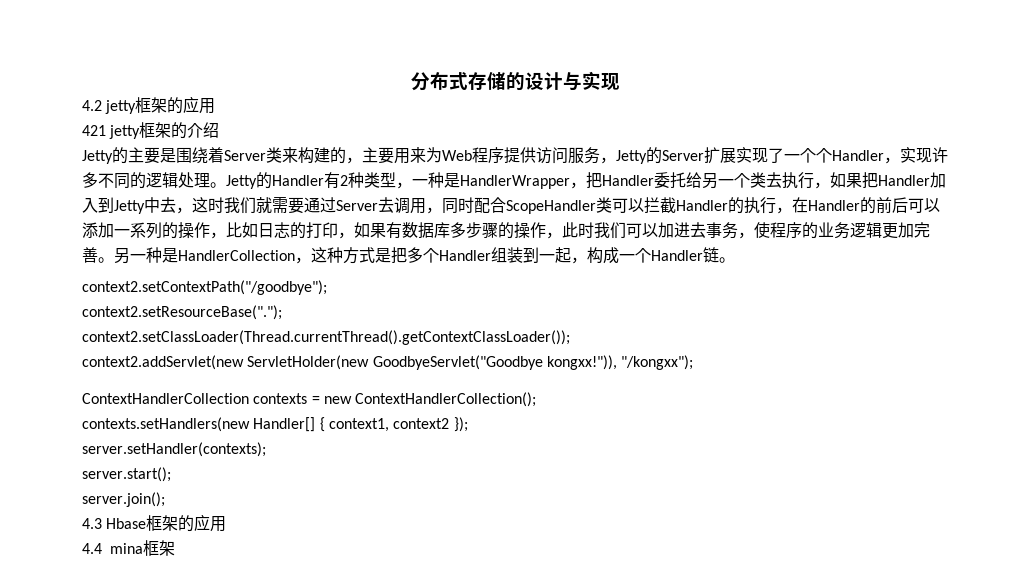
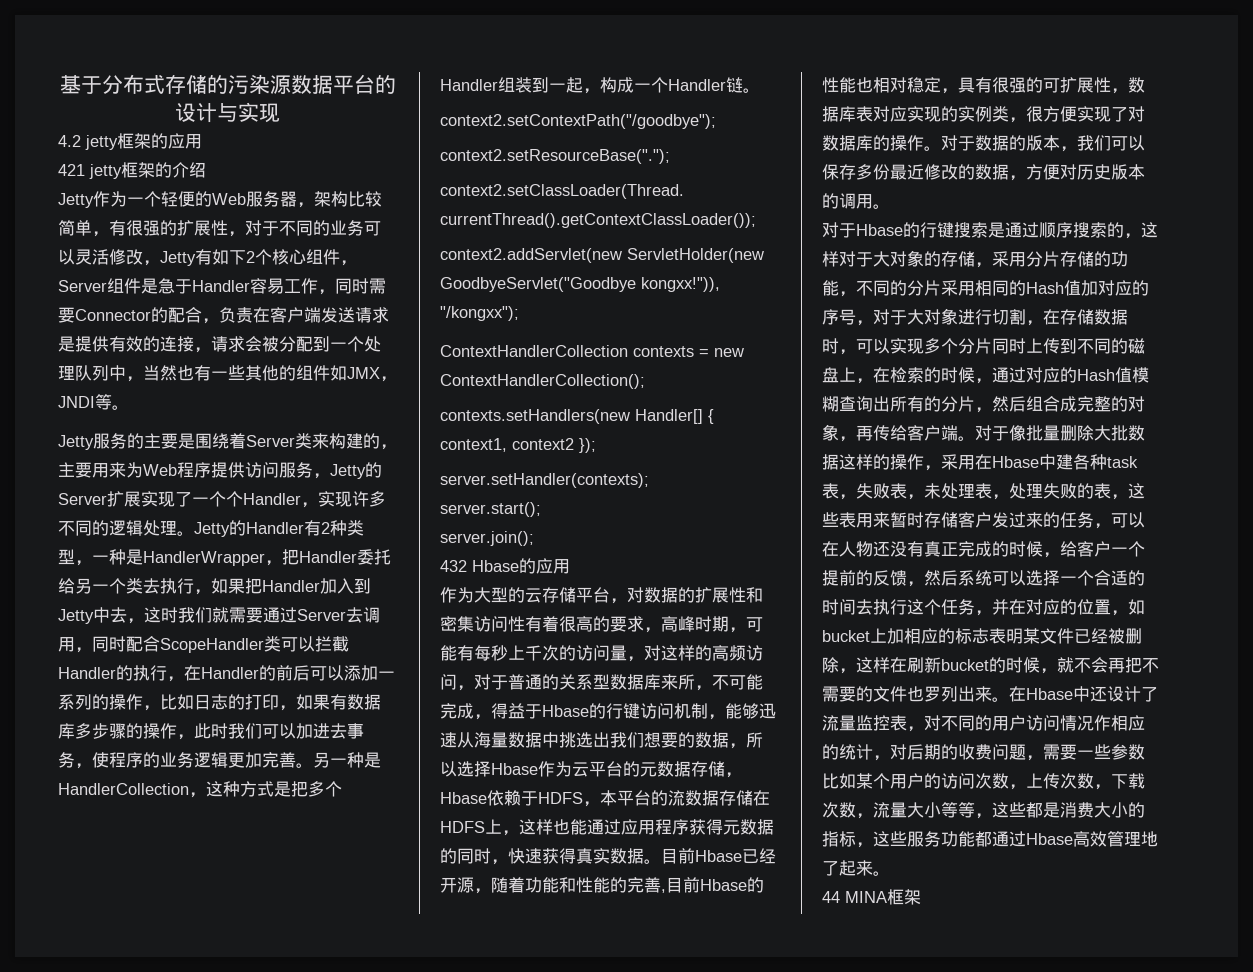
(410, 81) none -> [59,75,102,94] 基于
(525, 81) none -> [227,74,396,94] 污染源数据平台的
(113, 157) none -> [93,191,382,208] [58,220,381,237] [58,249,357,266] [58,278,386,295] [58,307,389,324] [58,336,381,353] [58,365,397,382] [58,394,129,410] [58,433,127,450] 作为一个轻便的Web服务器，架构比较简单，有很强的扩展性，对于不同的业务可以灵活修改，Jetty有如下2个核心组件，Server组件是急于Handler容易工作，同时需要Connector的配合，负责在客户端发送请求是提供有效的连接，请求会被分配到一个处理队列中，当然也有一些其他的组件如JMX，JNDI等。 // Jetty服务
[82,514,227,532] [82,543,143,554] 4.3 Hbase框架的应用 // 4.4 mina -> [440,558,570,574] [440,587,763,604] [440,616,763,633] [440,645,763,662] [440,674,763,691] [440,703,776,720] [440,732,763,749] [440,761,742,778] [440,790,770,807] [440,819,774,836] [440,848,776,865] [440,877,764,894] [822,77,1145,94] [822,106,1145,123] [822,135,1145,152] [822,164,1145,181] [822,193,890,209] [822,222,1158,239] [822,250,1128,268] [822,280,1149,297] [822,308,1128,326] [822,338,1145,355] [822,367,1149,384] [822,396,1145,413] [822,424,1145,442] [822,454,1138,471] [822,483,1145,500] [822,512,1145,529] [822,541,1145,558] [822,570,1145,587] [822,599,1145,616] [822,628,1142,644] [822,657,1159,674] [822,686,1158,702] [822,715,1145,732] [822,744,1145,761] [822,773,1145,790] [822,802,1145,819] [822,831,1158,848] [822,860,890,876] [822,891,887,903] 432 Hbase的应用 // 作为大型的云存储平台，对数据的扩展性和密集访问性有着很高的要求，高峰时期，可能有每秒上千次的访问量，对这样的高频访问，对于普通的关系型数据库来所，不可能完成，得益于Hbase的行键访问机制，能够迅速从海量数据中挑选出我们想要的数据，所以选择Hbase作为云平台的元数据存储，Hbase依赖于HDFS，本平台的流数据存储在HDFS上，这样也能通过应用程序获得元数据的同时，快速获得真实数据。目前Hbase已经开源，随着功能和性能的完善,目前Hbase的性能也相对稳定，具有很强的可扩展性，数据库表对应实现的实例类，很方便实现了对数据库的操作。对于数据的版本，我们可以保存多份最近修改的数据，方便对历史版本的调用。 // 对于Hbase的行键搜索是通过顺序搜索的，这样对于大对象的存储，采用分片存储的功能，不同的分片采用相同的Hash值加对应的序号，对于大对象进行切割，在存储数据时，可以实现多个分片同时上传到不同的磁盘上，在检索的时候，通过对应的Hash值模糊查询出所有的分片，然后组合成完整的对象，再传给客户端。对于像批量删除大批数据这样的操作，采用在Hbase中建各种task表，失败表，未处理表，处理失败的表，这些表用来暂时存储客户发过来的任务，可以在人物还没有真正完成的时候，给客户一个提前的反馈，然后系统可以选择一个合适的时间去执行这个任务，并在对应的位置，如bucket上加相应的标志表明某文件已经被删除，这样在刷新bucket的时候，就不会再把不需要的文件也罗列出来。在Hbase中还设计了流量监控表，对不同的用户访问情况作相应的统计，对后期的收费问题，需要一些参数比如某个用户的访问次数，上传次数，下载次数，流量大小等等，这些都是消费大小的指标，这些服务功能都通过Hbase高效管理地了起来。 // 44 MINA

